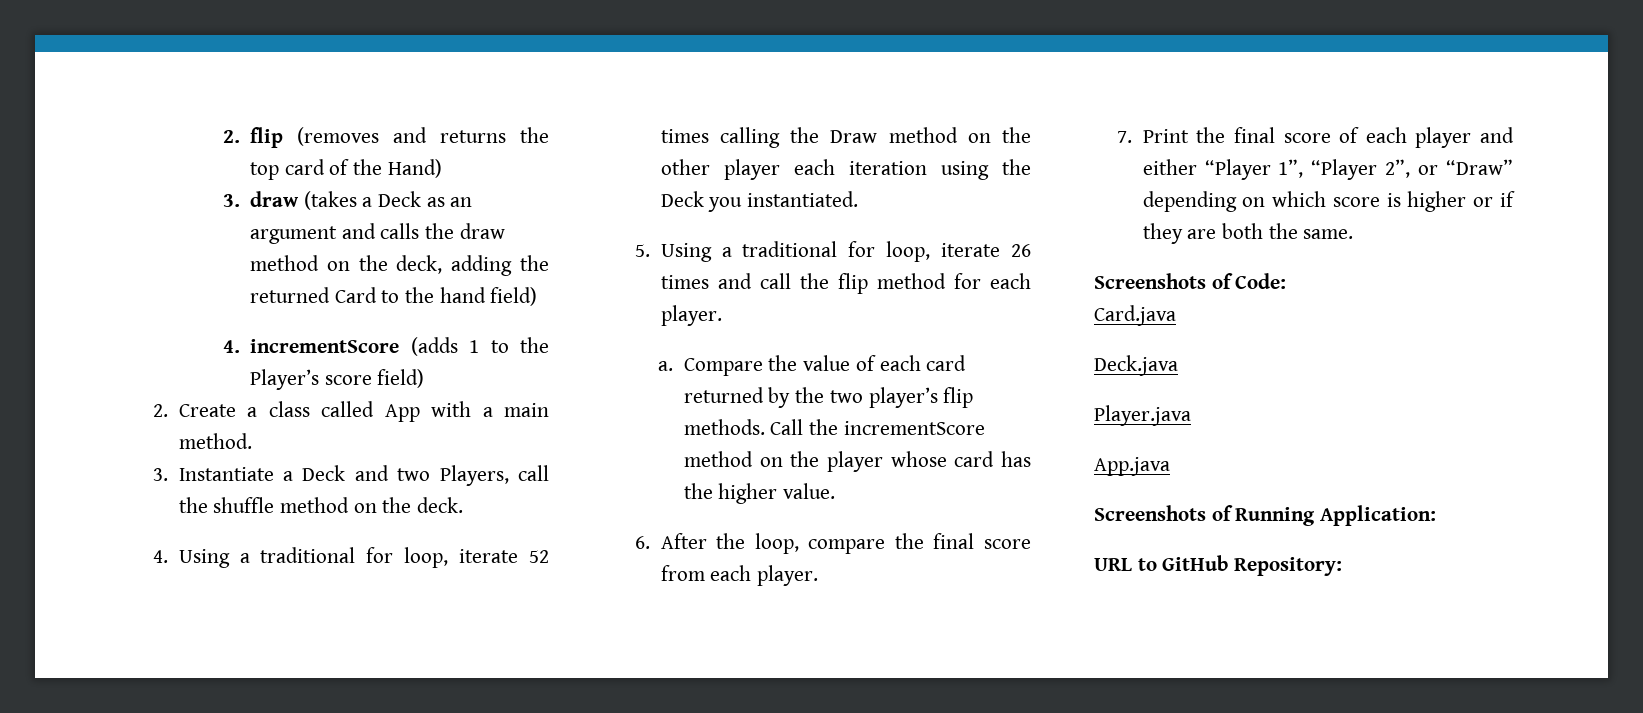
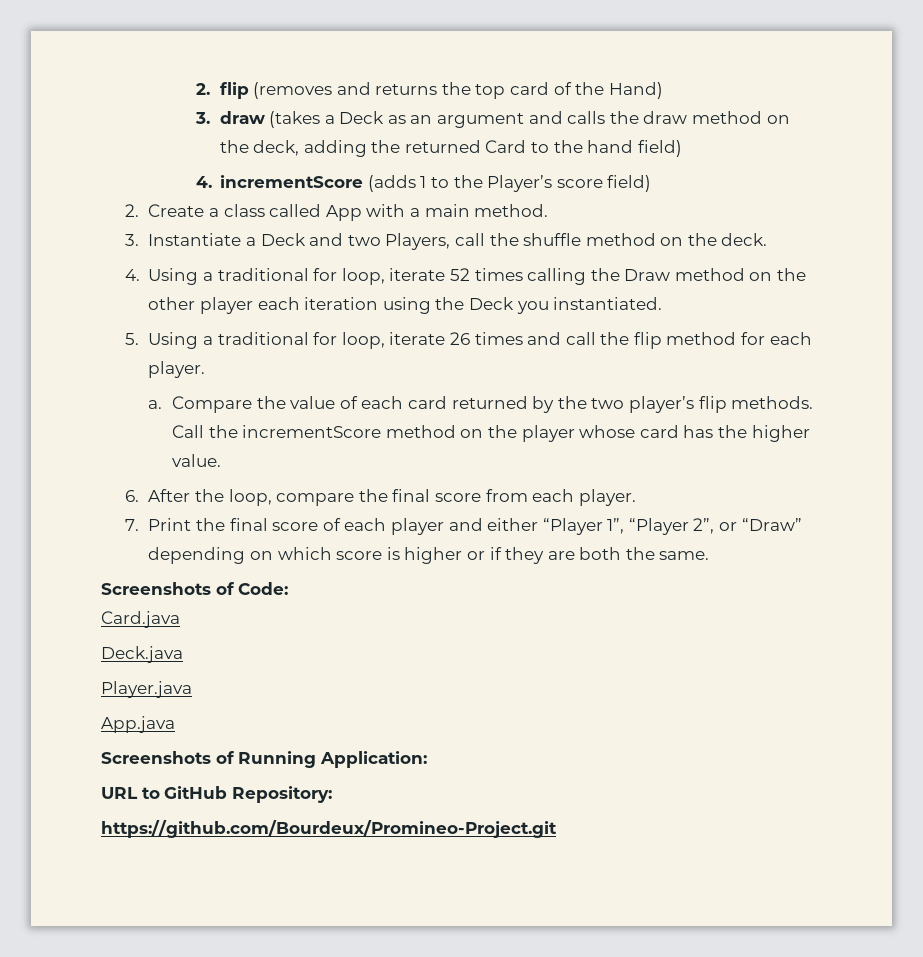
(1343, 566) none -> [101,820,557,838] // https://github.com/Bourdeux/Promineo-Project.git

